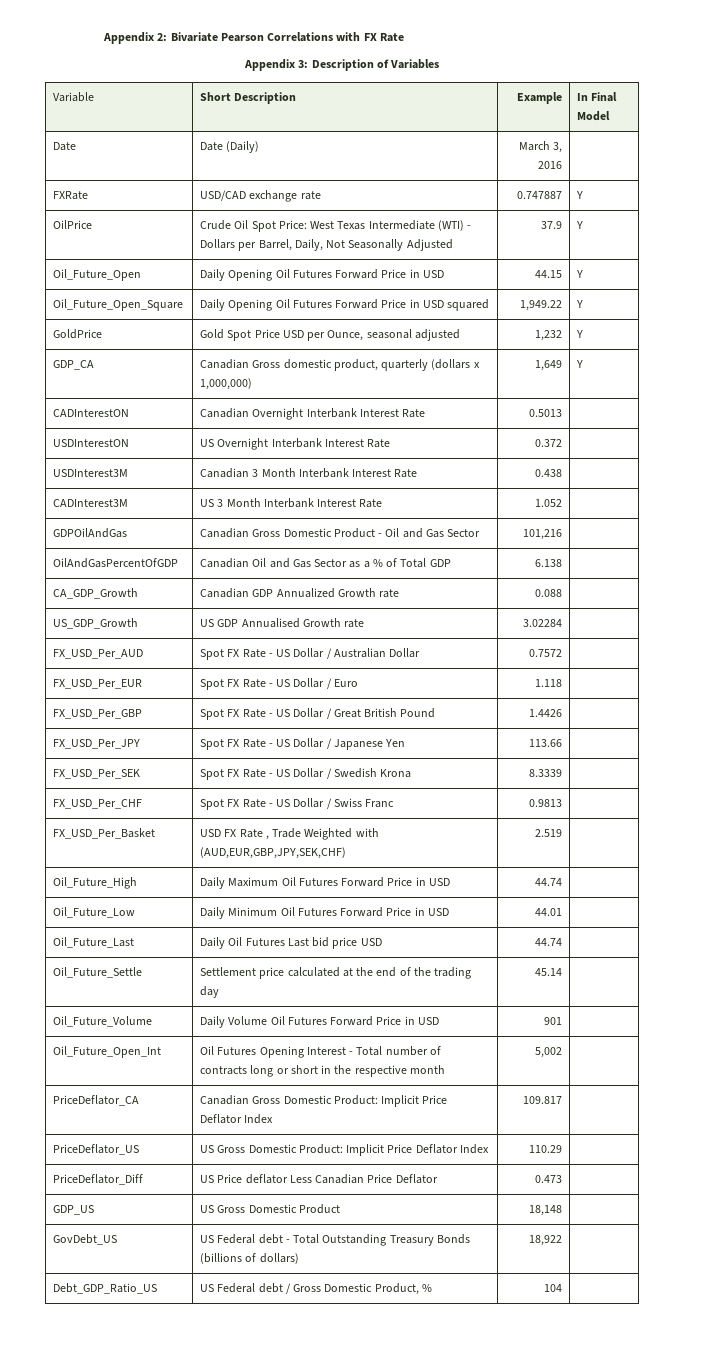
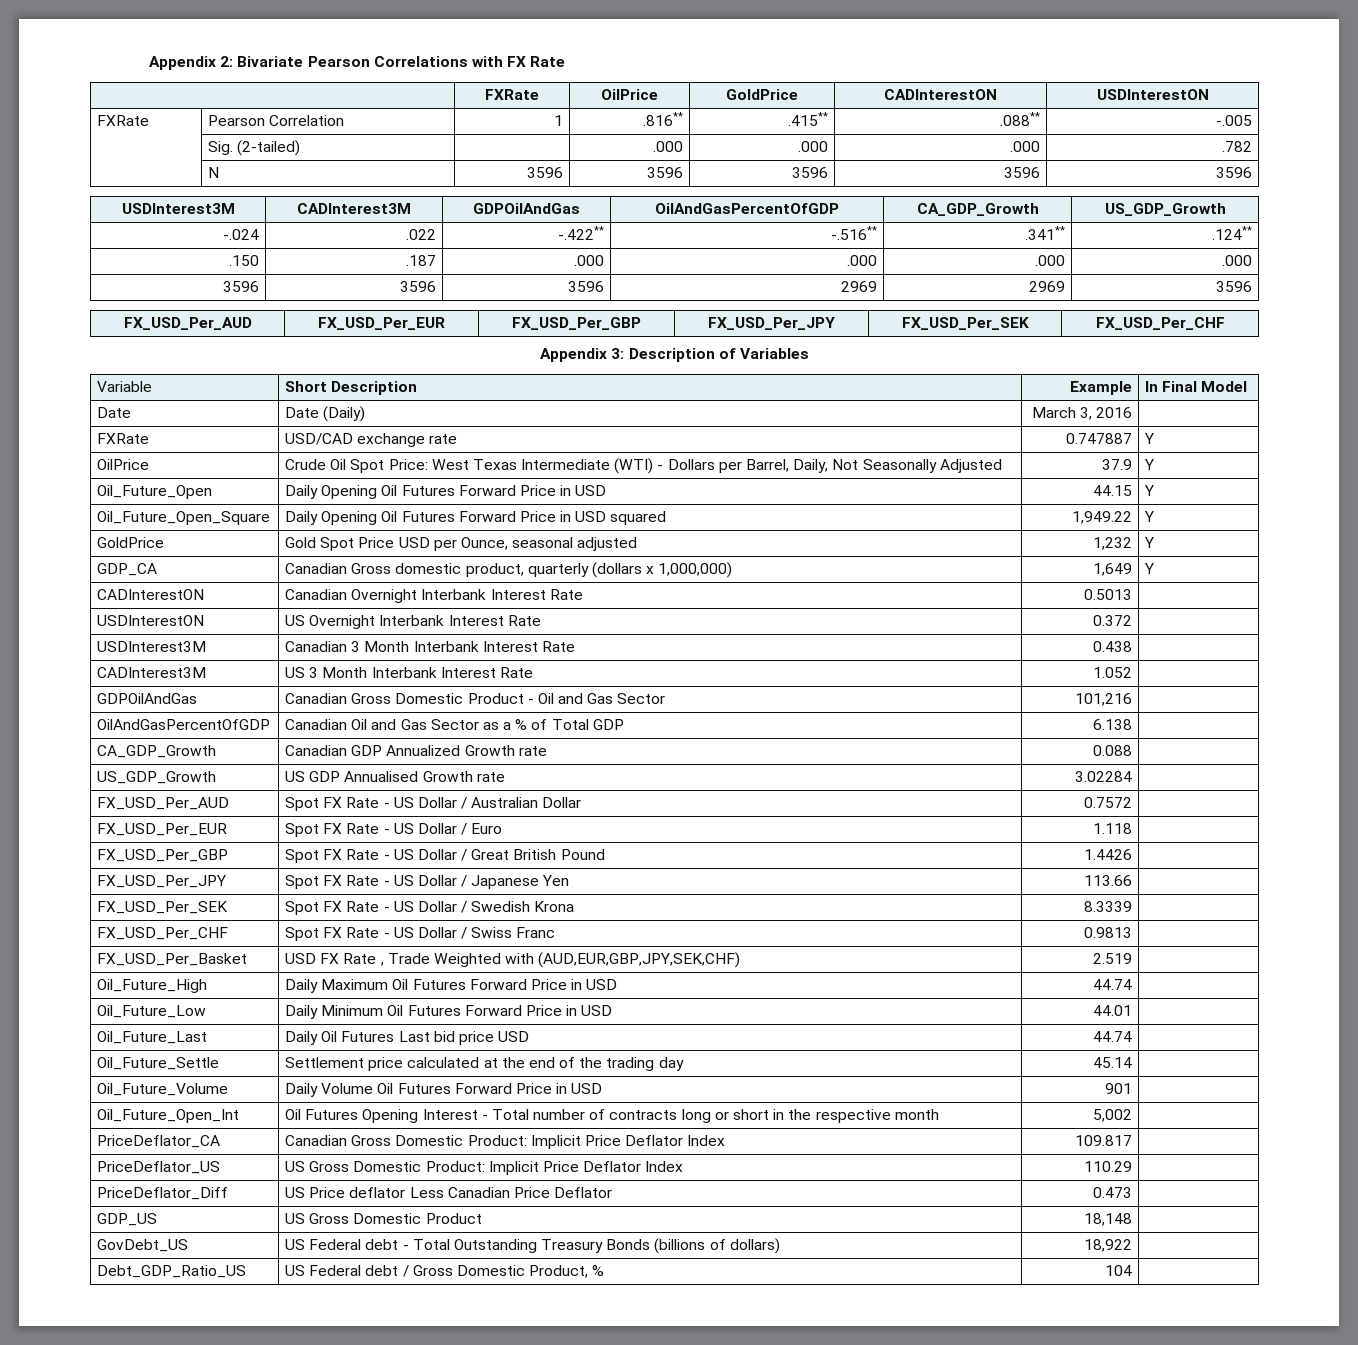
(404, 37) none -> [485,89,539,100] [601,89,658,100] [726,89,798,100] [884,89,997,100] [1096,89,1209,100] [97,115,150,126] [208,115,345,126] [553,115,563,126] [642,112,683,126] [787,112,828,126] [999,112,1040,126] [1215,115,1252,126] [208,140,301,156] [652,141,683,152] [797,141,828,152] [1009,141,1040,152] [1221,141,1252,152] [208,167,220,178] [526,167,563,178] [646,167,683,178] [791,167,828,178] [1003,167,1040,178] [1215,167,1252,178] [121,203,235,214] [297,203,411,214] [473,203,580,214] [655,203,839,214] [916,203,1039,216] [1104,203,1226,216] [222,229,259,240] [405,229,436,240] [557,226,604,240] [830,226,877,240] [1024,226,1065,240] [1211,226,1252,240] [228,255,259,266] [405,255,436,266] [573,255,604,266] [846,255,877,266] [1034,255,1065,266] [1221,255,1252,266] [222,281,259,292] [399,281,436,292] [567,281,604,292] [840,281,877,292] [1028,281,1065,292] [1215,281,1252,292] [123,317,252,330] [318,317,445,330] [512,317,641,330] [708,317,835,330] [901,317,1029,330] [1095,317,1225,330] // | FXRate | OilPrice | GoldPrice | CADInterestON | USDInterestON // FXRate | Pearson Correlation | 1 | .816** | .415** | .088** | -.005 // | Sig. (2-tailed) | | .000 | .000 | .000 | .782 // | N | 3596 | 3596 | 3596 | 3596 | 3596 // USDInterest3M | CADInterest3M | GDPOilAndGas | OilAndGasPercentOfGDP | CA_GDP_Growth | US_GDP_Growth // -.024 | .022 | -.422** | -.516** | .341** | .124** // .150 | .187 | .000 | .000 | .000 | .000 // 3596 | 3596 | 3596 | 2969 | 2969 | 3596 // FX_USD_Per_AUD | FX_USD_Per_EUR | FX_USD_Per_GBP | FX_USD_Per_JPY | FX_USD_Per_SEK | FX_USD_Per_CHF

